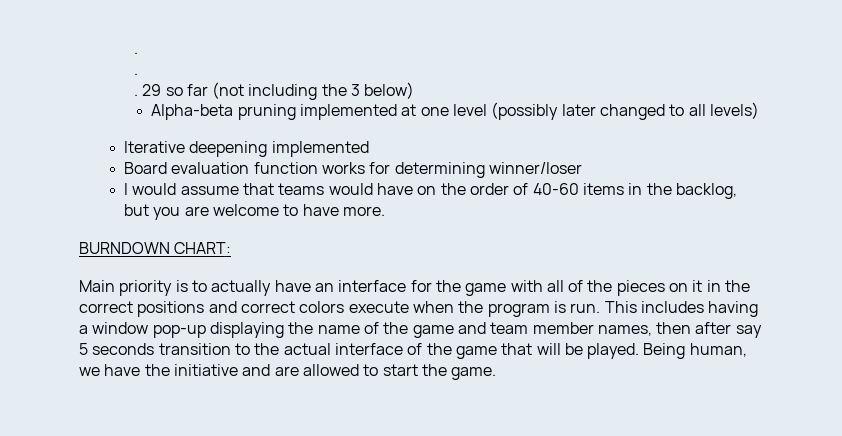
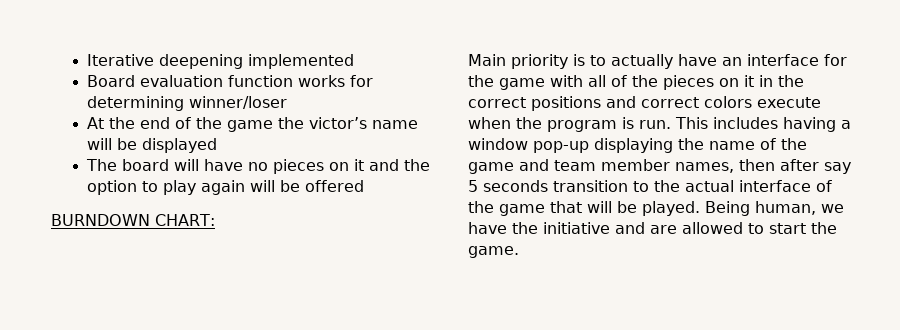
[133,52,138,54] [133,73,138,75] [133,82,415,100] [151,102,760,120] . // . // . 29 so far (not including the 3 below) // Alpha-beta pruning implemented at one level (possibly later changed to all levels) // -> (86, 60) none
[124,183,737,199] [124,204,385,220] I would assume that teams would have on the order of 40-60 items in the backlog, but you are welcome to have more. -> [86,117,418,132] [86,138,217,153] [85,159,430,174] [86,180,364,195] At the end of the game the victor’s name will be displayed // The board will have no pieces on it and the option to play again will be offered

